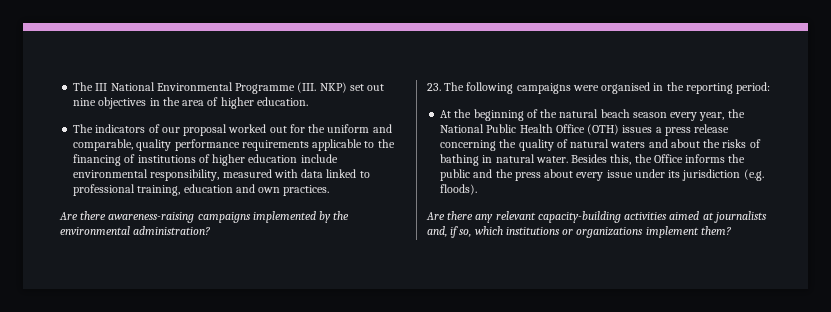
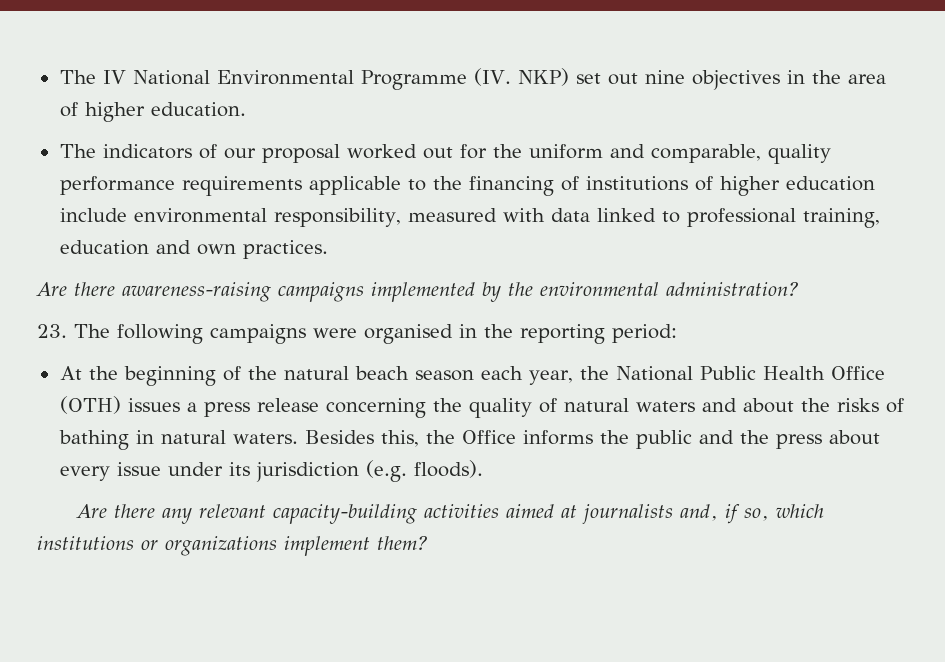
[73,82,108,91] The III -> [59,70,126,84] The IV
[297,82,317,93] (III. -> [473,68,511,86] (IV.
[670,112,698,121] every -> [480,366,523,380] each
[535,156,568,163] water. -> [232,433,298,444] waters.

